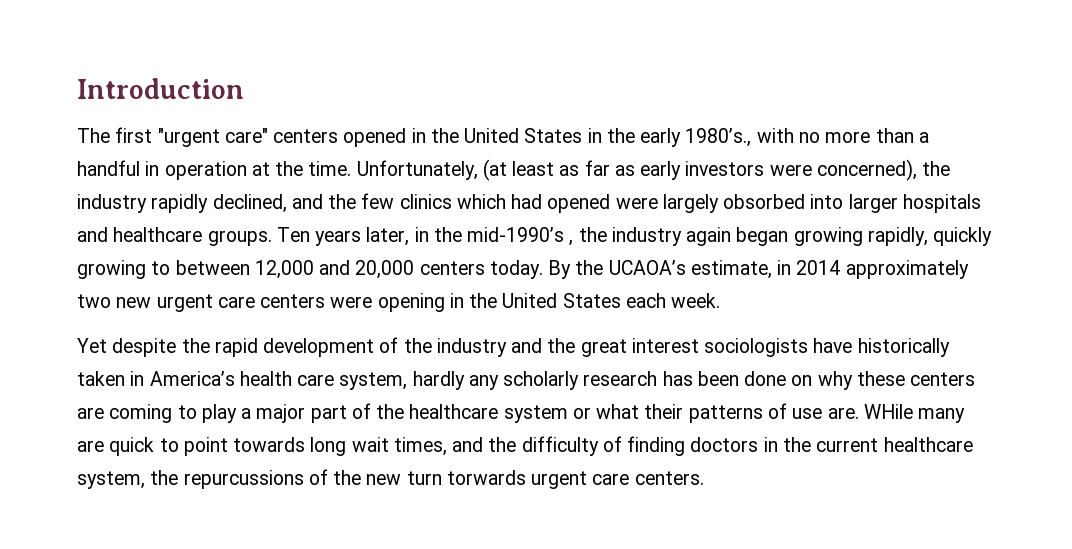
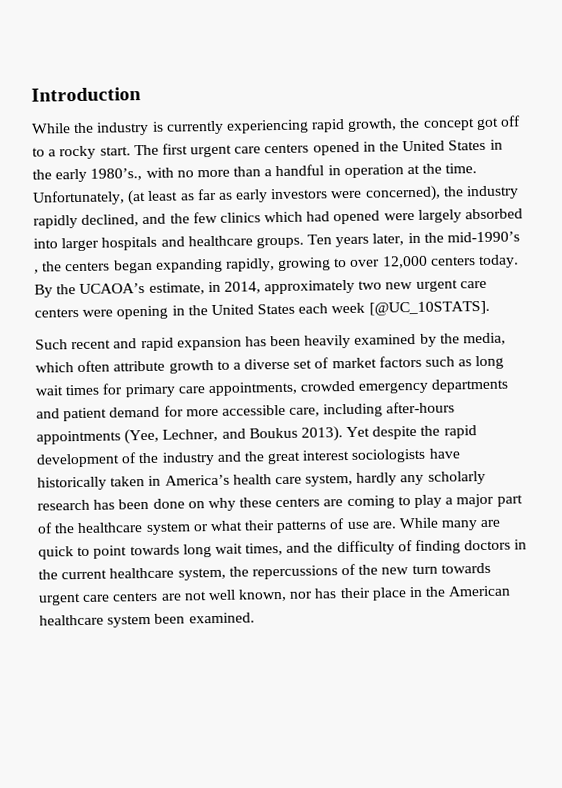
[77,127,268,147] The first "urgent care" -> [31,115,522,136] [32,143,262,160] While the industry is currently experiencing rapid growth, the concept got off to a rocky start. The first urgent care
[723,194,806,209] obsorbed -> [465,208,524,220] absorbed
[611,227,993,246] [77,260,415,279] industry again began growing rapidly, quickly growing to between 12,000 and 20,000 -> [65,255,428,274] centers began expanding rapidly, growing to over 12,000
[796,260,841,275] 2014 -> [223,281,261,294] 2014,
[671,293,721,308] week. // -> [331,300,490,316] [35,332,507,352] [35,355,505,374] [35,378,509,398] [36,401,456,422] [36,426,343,445] week [@UC_10STATS]. // Such recent and rapid expansion has been heavily examined by the media, which often attribute growth to a diverse set of market factors such as long wait times for primary care appointments, crowded emergency departments and patient demand for more accessible care, including after-hours appointments (Yee, Lechner, and Boukus 2013).
[863,404,913,419] WHile -> [399,517,440,529] While
[183,470,304,489] repurcussions -> [251,565,338,580] repercussions
[446,470,704,489] torwards urgent care centers. -> [440,562,491,574] [38,585,512,606] [39,612,255,628] towards urgent care centers are not well known, nor has their place in the American healthcare system been examined.

